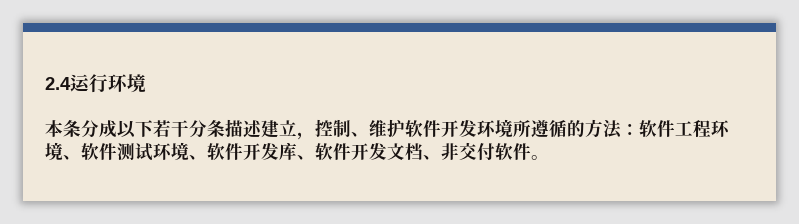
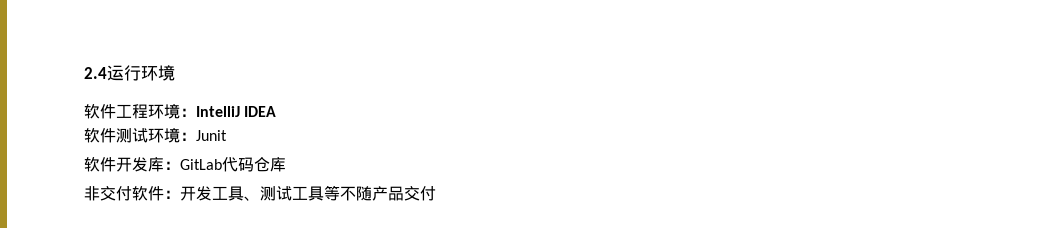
[45,119,639,140] 本条分成以下若干分条描述建立，控制、维护软件开发环境所遵循的方法： -> (175, 73) none
[63,155,81,160] 、 -> [180,106,277,117] ：IntelliJ IDEA //
[189,155,207,160] 、 -> [180,130,227,141] ：Junit //
[297,142,549,161] 、软件开发文档、非交付软件。 -> [164,157,286,172] [84,185,436,201] ：GitLab代码仓库 // 非交付软件：开发工具、测试工具等不随产品交付

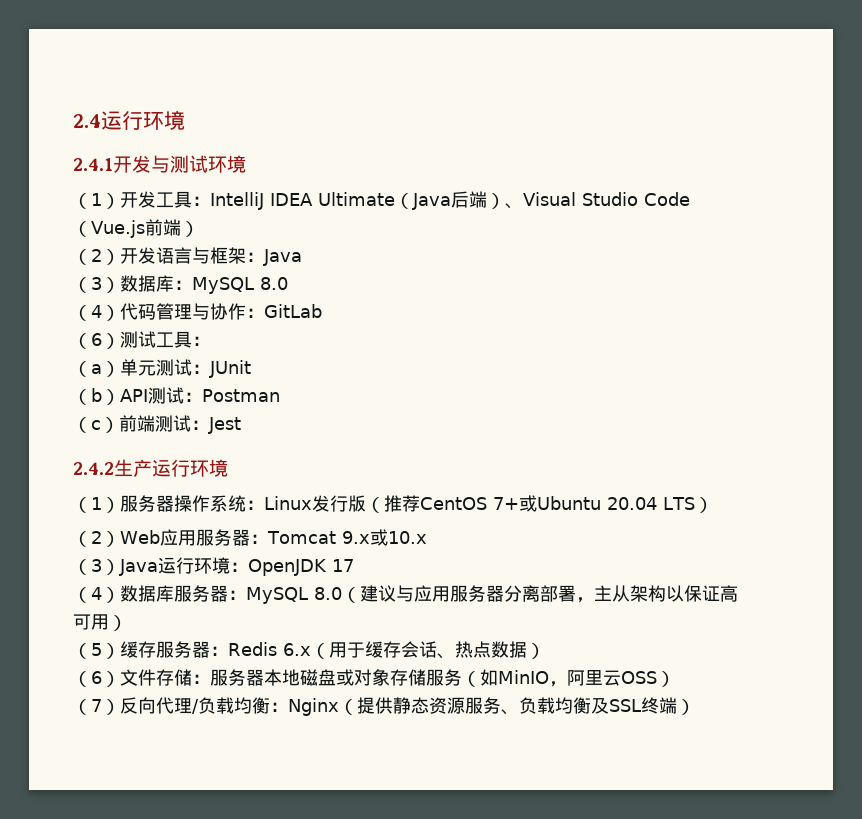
[84,103,277,119] [84,127,227,143] [84,156,286,172] [84,185,436,201] 软件工程环境：IntelliJ IDEA // 软件测试环境：Junit // 软件开发库：GitLab代码仓库 // 非交付软件：开发工具、测试工具等不随产品交付 -> [73,155,246,173] [73,191,690,210] [73,219,199,238] [73,247,302,266] [73,275,288,294] [73,303,322,321] [73,331,210,349] [73,359,251,378] [73,387,280,405] [73,415,241,434] [73,459,228,477] [73,495,713,513] [73,529,427,547] [73,557,354,576] [73,585,738,604] [73,614,127,631] [73,641,545,659] [73,669,675,687] [73,697,695,716] 2.4.1开发与测试环境 // （1）开发工具：IntelliJ IDEA Ultimate（Java后端）、Visual Studio Code（Vue.js前端） // （2）开发语言与框架：Java // （3）数据库：MySQL 8.0 // （4）代码管理与协作：GitLab // （6）测试工具： // （a）单元测试：JUnit // （b）API测试：Postman // （c）前端测试：Jest // 2.4.2生产运行环境 // （1）服务器操作系统：Linux发行版（推荐CentOS 7+或Ubuntu 20.04 LTS） // （2）Web应用服务器：Tomcat 9.x或10.x // （3）Java运行环境：OpenJDK 17 // （4）数据库服务器：MySQL 8.0（建议与应用服务器分离部署，主从架构以保证高可用） // （5）缓存服务器：Redis 6.x（用于缓存会话、热点数据） // （6）文件存储：服务器本地磁盘或对象存储服务（如MinIO，阿里云OSS） // （7）反向代理/负载均衡：Nginx（提供静态资源服务、负载均衡及SSL终端）

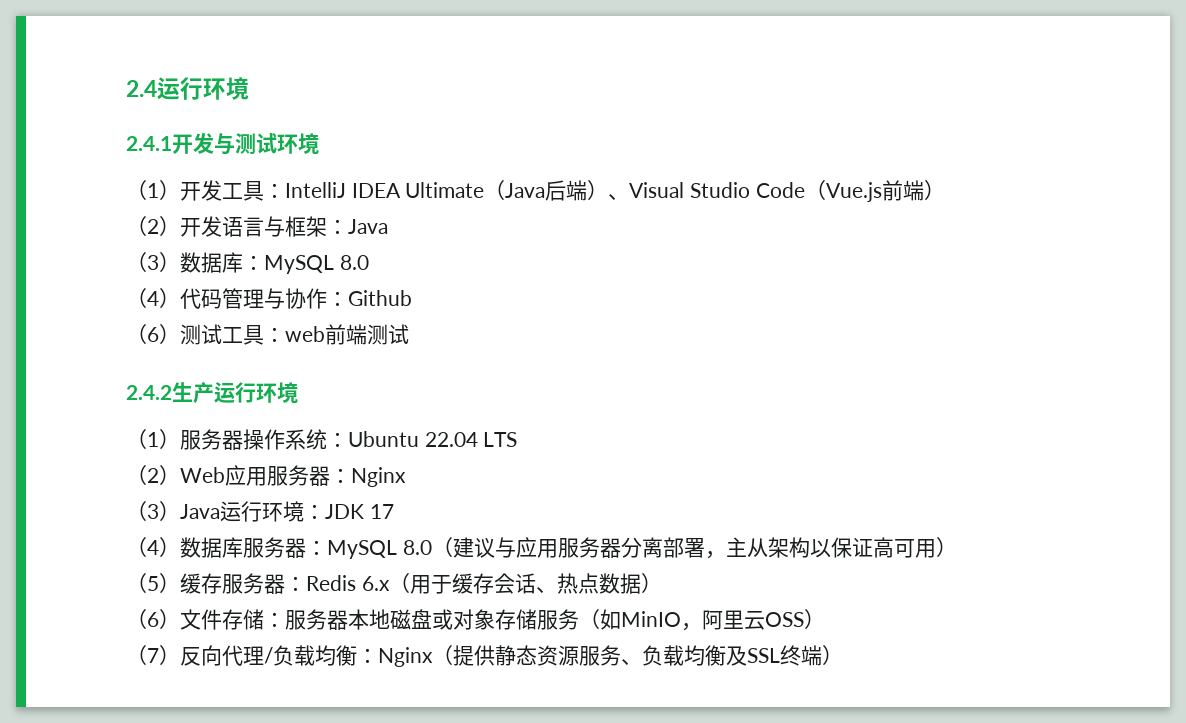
[264,304,322,318] GitLab -> [348,290,412,306] Github
[73,359,251,378] [73,387,280,405] [73,417,119,433] // （a）单元测试：JUnit // （b）API测试：Postman // （c） -> [285,326,325,342] web
[191,417,241,434] ：Jest -> (409, 334) none
[264,495,657,513] Linux发行版（推荐CentOS 7+或Ubuntu 20.04 -> [348,431,478,447] Ubuntu 22.04
[694,497,713,513] ） -> (518, 439) none
[266,529,427,546] Tomcat 9.x或10.x -> [351,467,406,487] Nginx
[248,559,327,576] OpenJDK -> [325,504,364,519] JDK

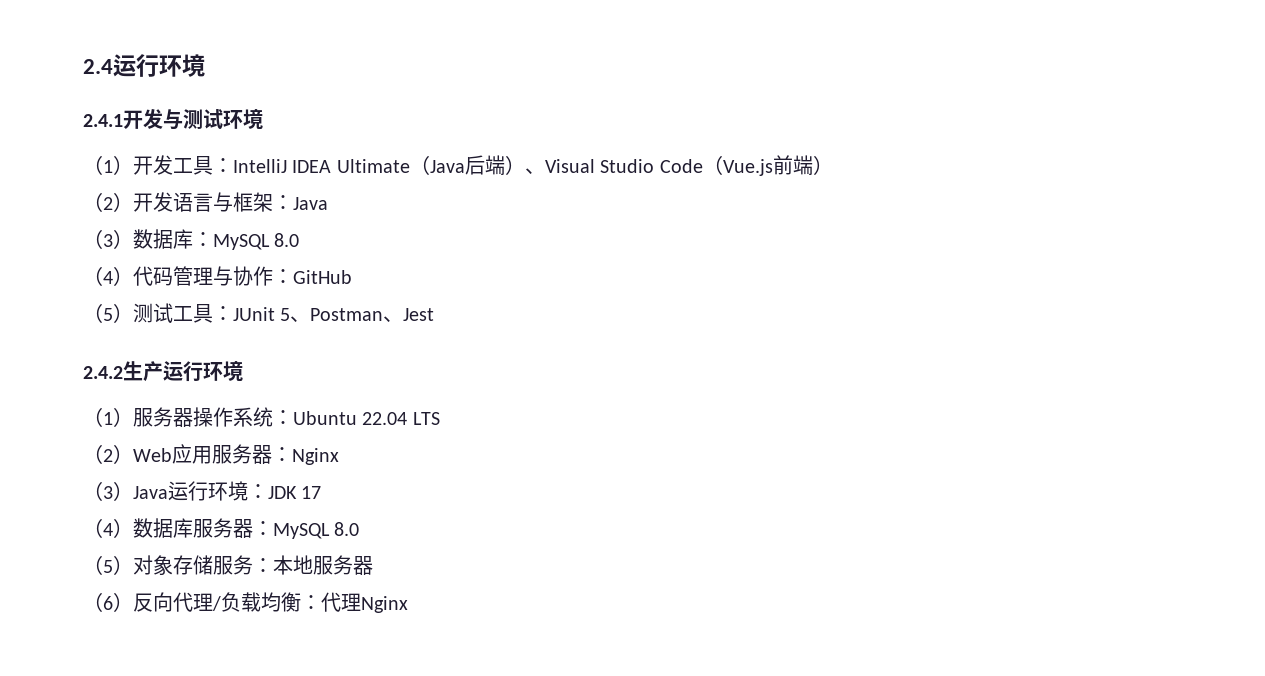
[348,290,412,306] [126,324,159,344] Github // （6 -> [293,270,352,284] [83,303,113,323] GitHub // （5
[285,324,409,345] web前端测试 -> [233,307,435,322] JUnit 5、Postman、Jest
[431,537,957,559] [126,573,662,594] [126,609,825,631] [126,645,159,665] （建议与应用服务器分离部署，主从架构以保证高可用） // （5）缓存服务器：Redis 6.x（用于缓存会话、热点数据） // （6）文件存储：服务器本地磁盘或对象存储服务（如MinIO，阿里云OSS） // （7 -> [83,555,373,575] [83,592,113,612] // （5）对象存储服务：本地服务器 // （6
[378,645,843,667] Nginx（提供静态资源服务、负载均衡及SSL终端） -> [321,592,408,613] 代理Nginx

